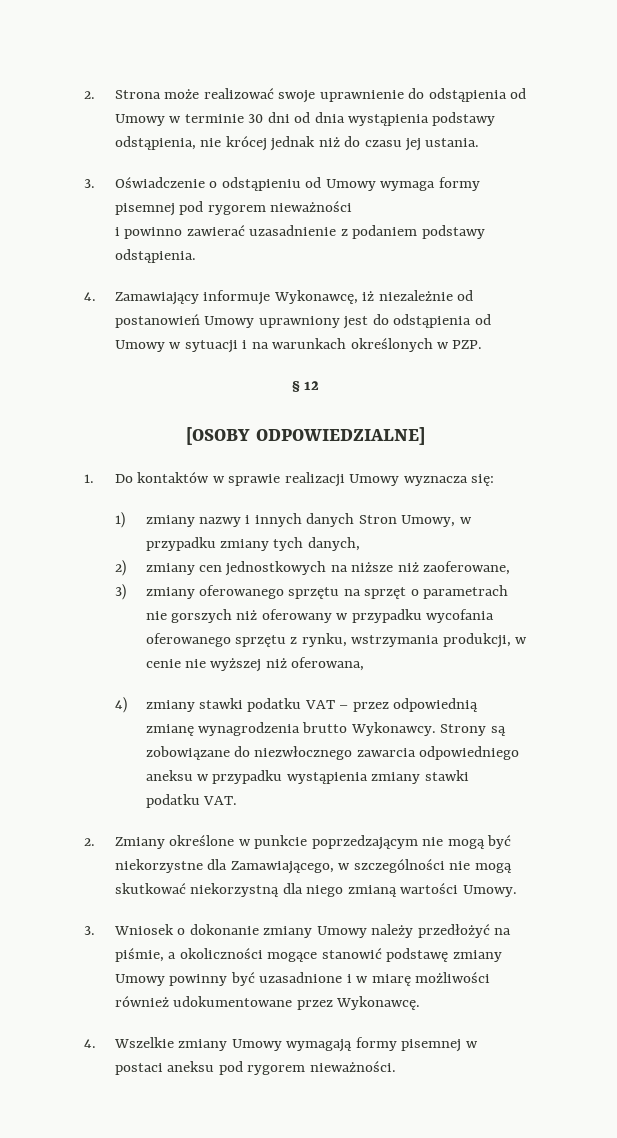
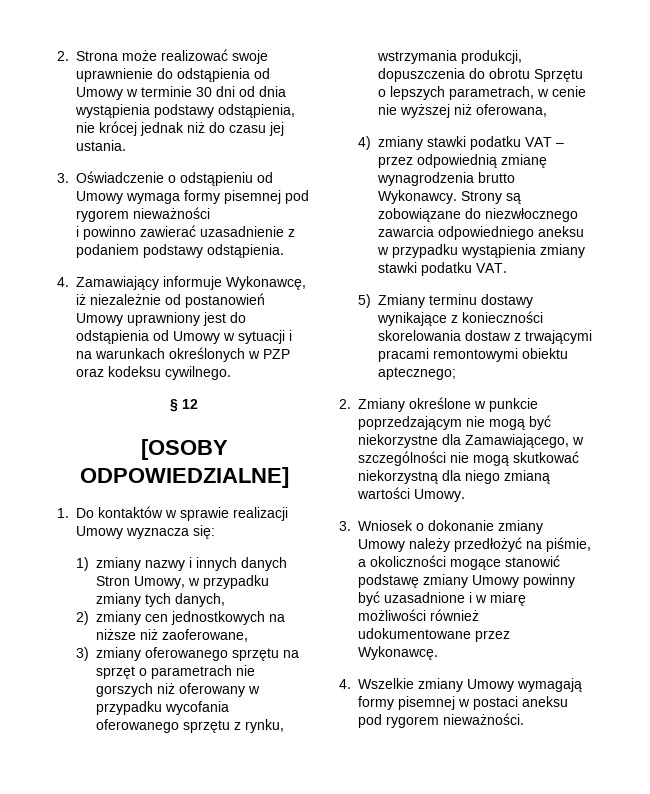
[452,340,483,349] PZP. -> [263,349,290,359] [76,366,231,380] PZP oraz kodeksu cywilnego.
(511, 640) none -> [377,68,583,82] [377,86,534,100] dopuszczenia do obrotu Sprzętu o lepszych parametrach,
(238, 800) none -> [357,294,533,308] [376,311,543,326] [377,330,592,344] [377,348,568,362] [377,367,456,380] // 5) Zmiany terminu dostawy wynikające z konieczności skorelowania dostaw z trwającymi pracami remontowymi obiektu aptecznego;

